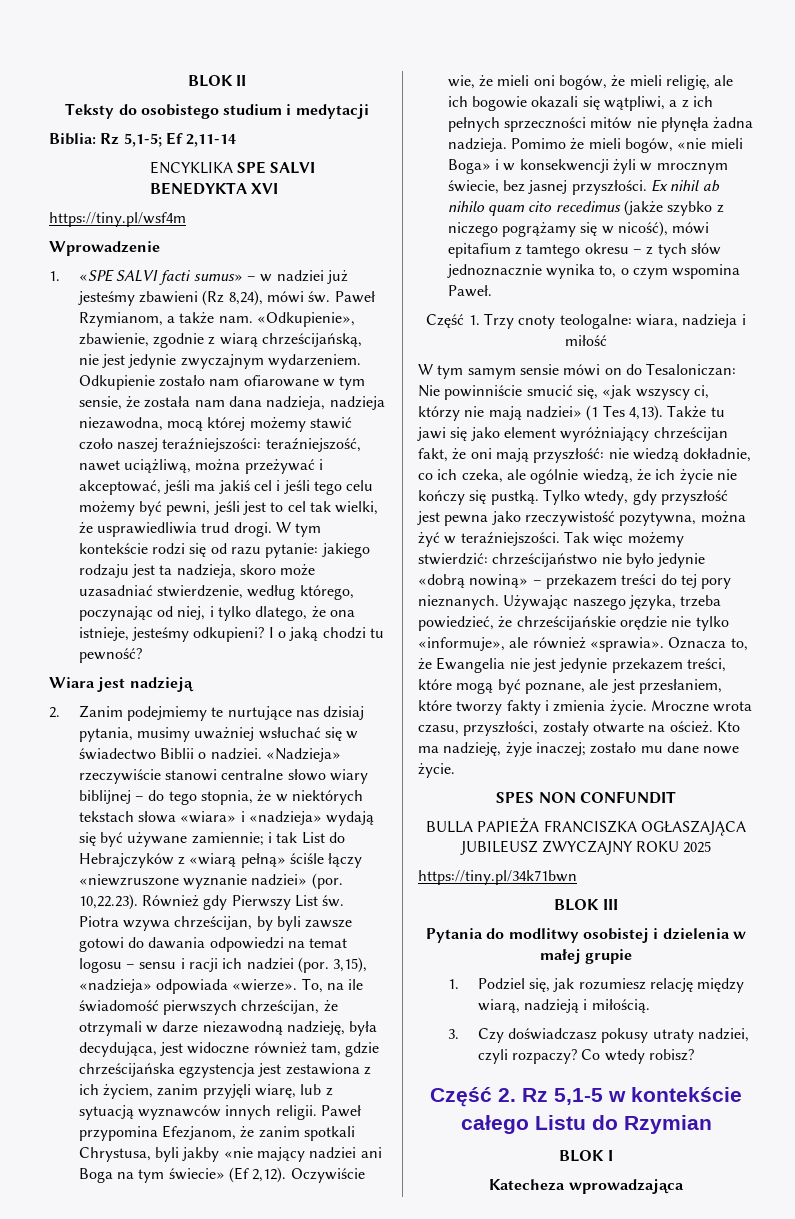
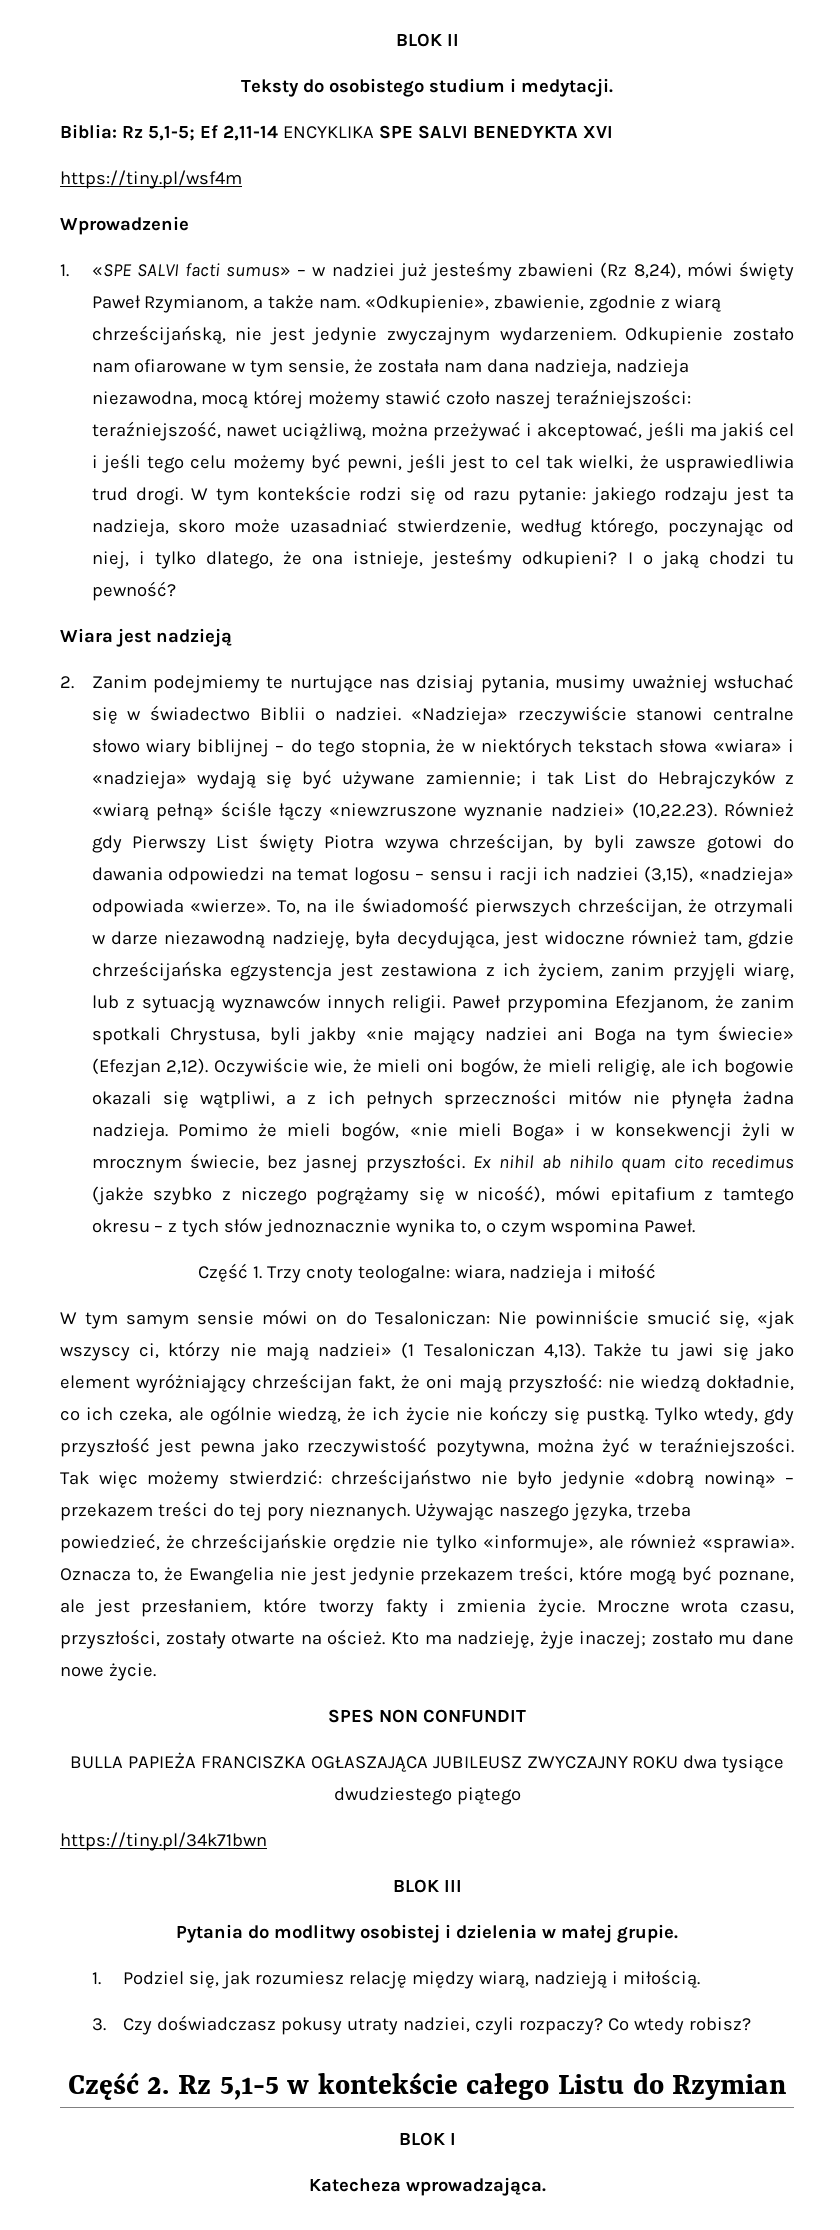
[295,104,369,119] medytacji -> [520,78,613,97] medytacji.
(237, 140) // -> (278, 133) none
[308,291,331,303] św. -> [739,261,795,281] święty
[311,873,343,889] [78,894,138,910] (por. 10,22.23). -> [631,802,717,819] (10,22.23).
[322,895,345,907] św. -> [258,833,314,853] święty
[298,957,368,973] (por. 3,15), -> [644,866,694,883] (3,15),
[229,1167,250,1183] (Ef -> [91,1058,161,1077] (Efezjan
[602,405,625,417] Tes -> [423,1343,535,1357] Tesaloniczan
[683,841,712,853] 2025 -> [683,1755,785,1773] [333,1787,521,1805] dwa tysiące dwudziestego piątego
[585,949,633,964] grupie -> [616,1924,678,1943] grupie.
[568,1179,684,1194] wprowadzająca -> [405,2177,546,2196] wprowadzająca.

